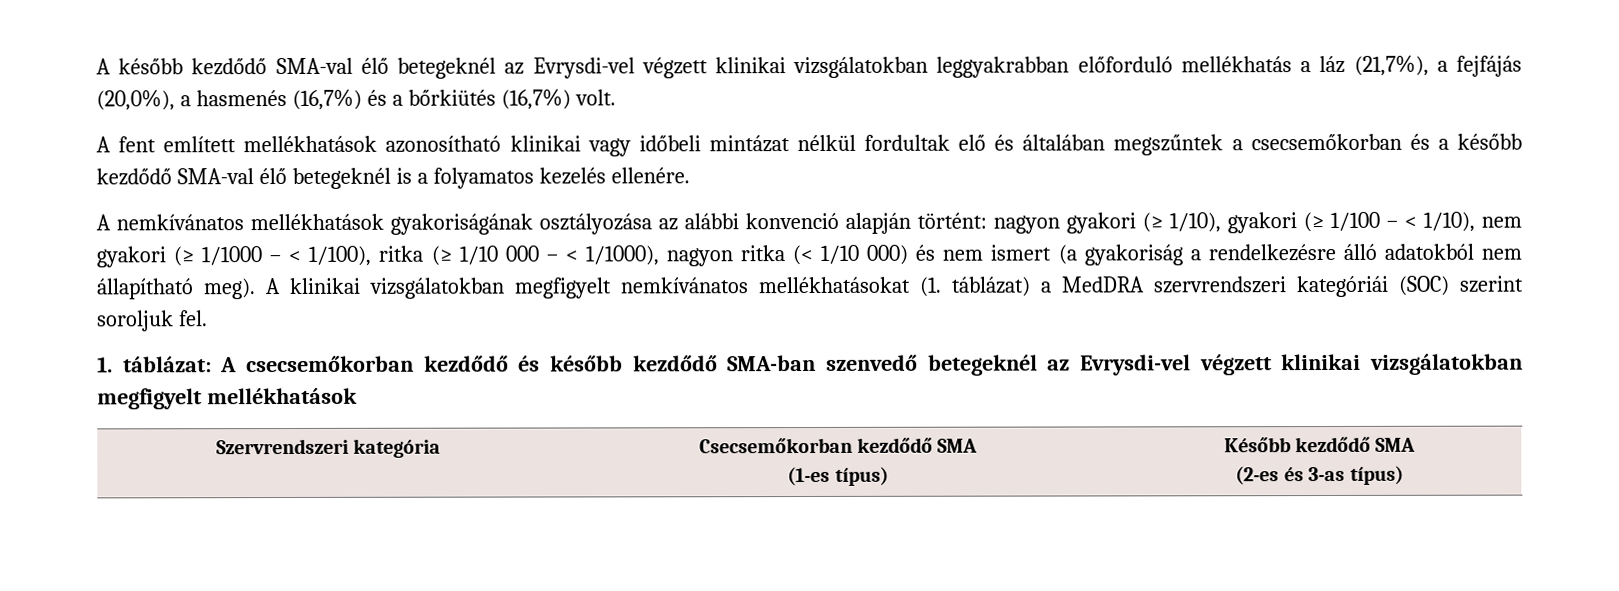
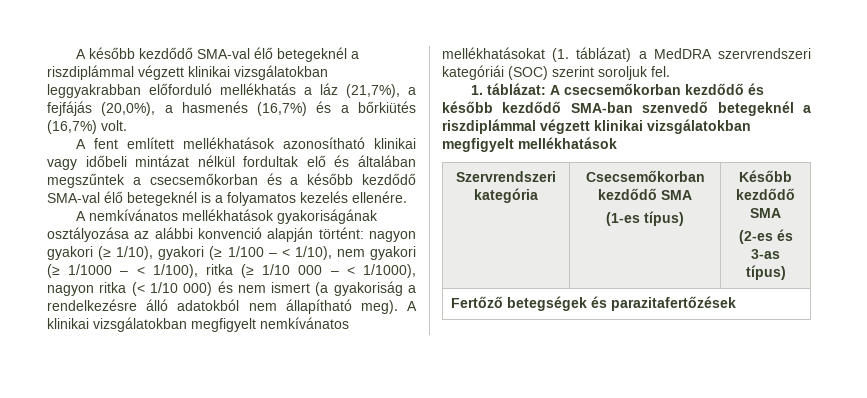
[504,57,635,79] az Evrysdi-vel -> [350,51,359,59] [47,65,134,80] a riszdiplámmal
[1047,354,1191,376] az Evrysdi-vel -> [803,105,811,113] [442,119,536,134] a riszdiplámmal
(1404, 475) none -> [451,296,737,311] // Fertőző betegségek és parazitafertőzések

